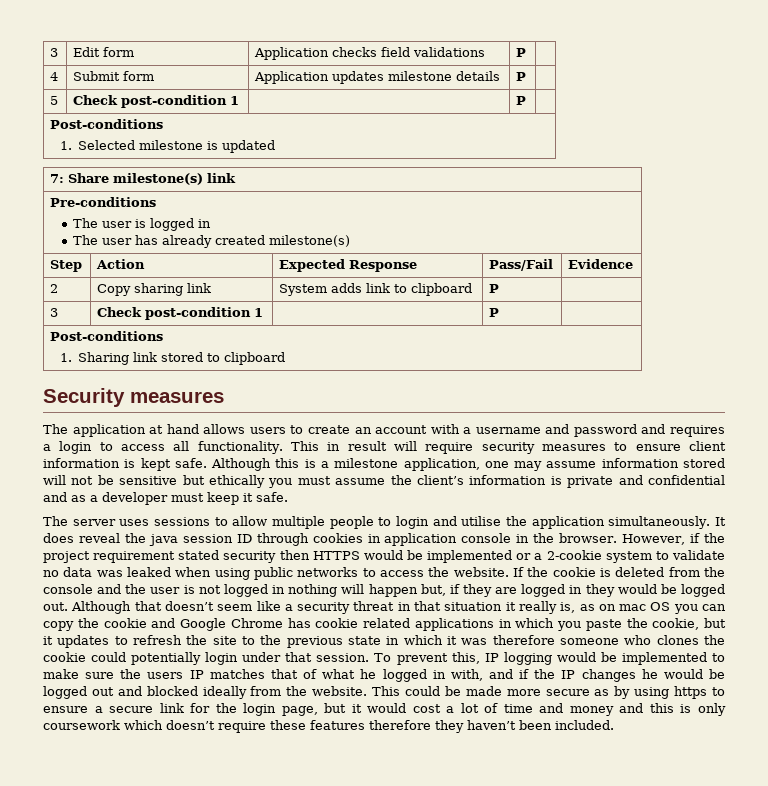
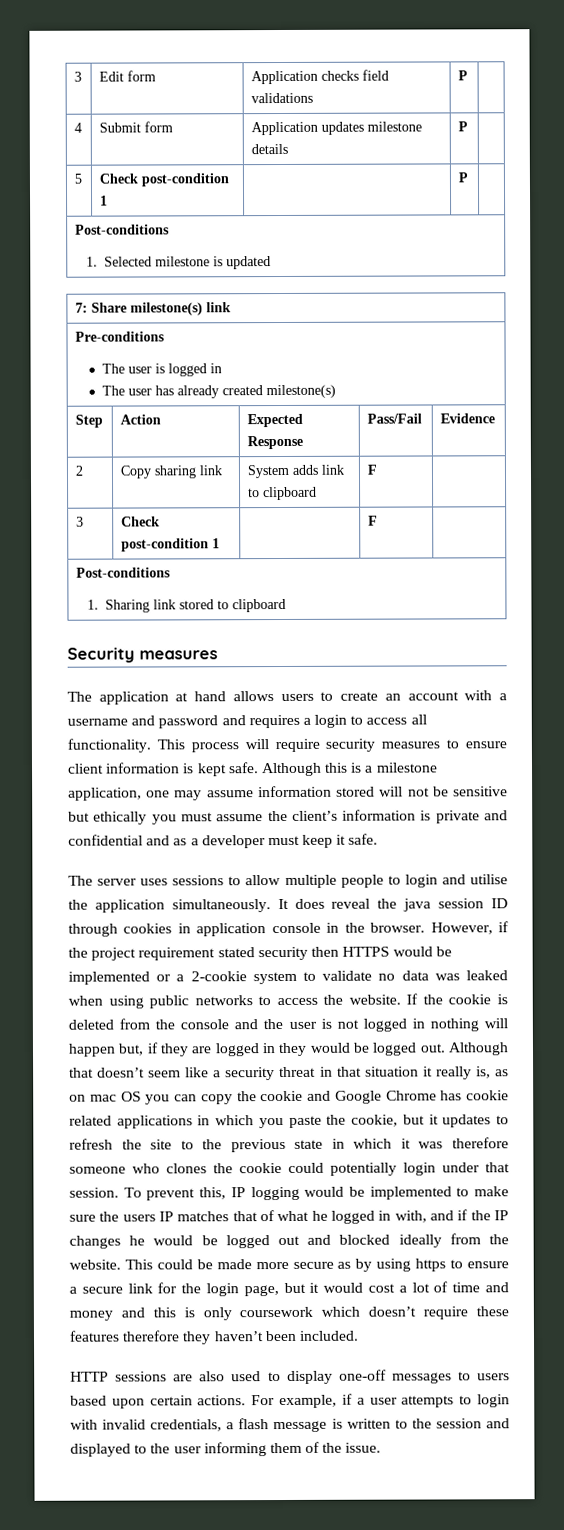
[489,284,500,293] P -> [366,464,377,475] F
[489,308,500,317] P -> [367,515,378,526] F
[327,441,387,451] in result -> [190,742,239,753] process
(614, 725) none -> [70,1369,511,1384] [70,1393,510,1409] [70,1418,510,1433] [70,1441,382,1457] // HTTP sessions are also used to display one-off messages to users based upon certain actions. For example, if a user attempts to login with invalid credentials, a flash message is written to the session and displayed to the user informing them of the issue.

